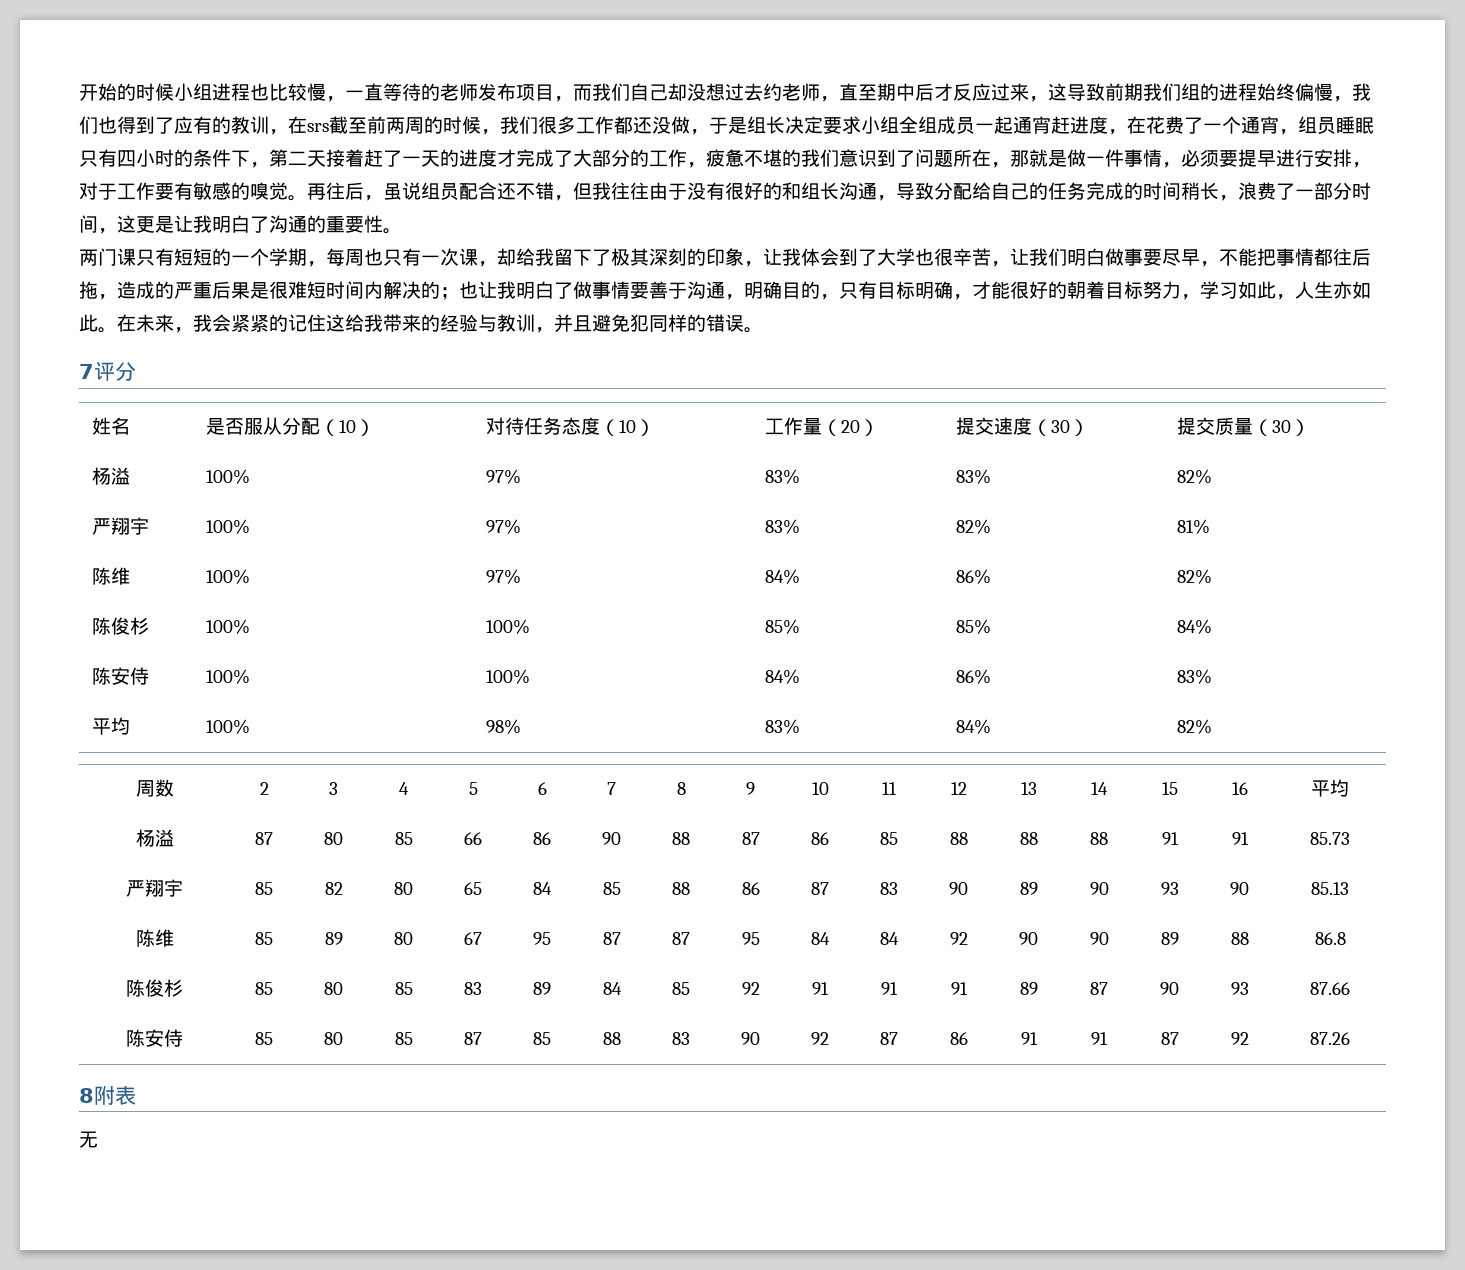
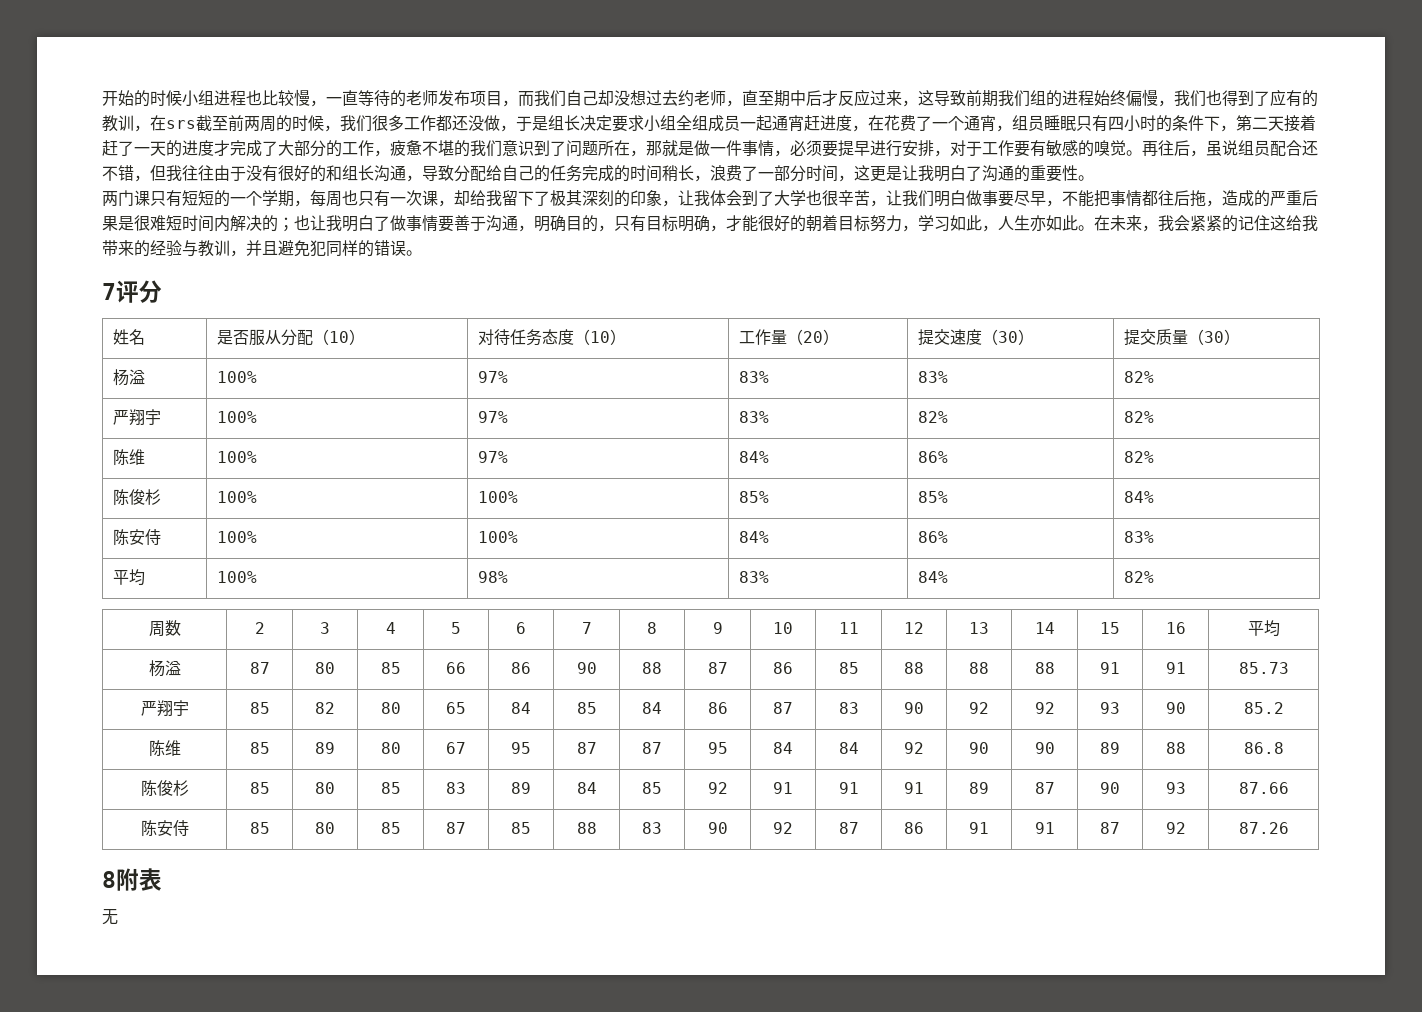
[1176,519,1210,534] 81% -> [1124,411,1155,423] 82%
[672,882,690,895] 88 -> [642,702,662,714] 84
[1019,882,1038,895] [1089,882,1109,895] 89 | 90 -> [969,702,989,714] [1034,702,1055,714] 92 | 92
[1311,882,1349,895] 85.13 -> [1243,702,1284,714] 85.2

